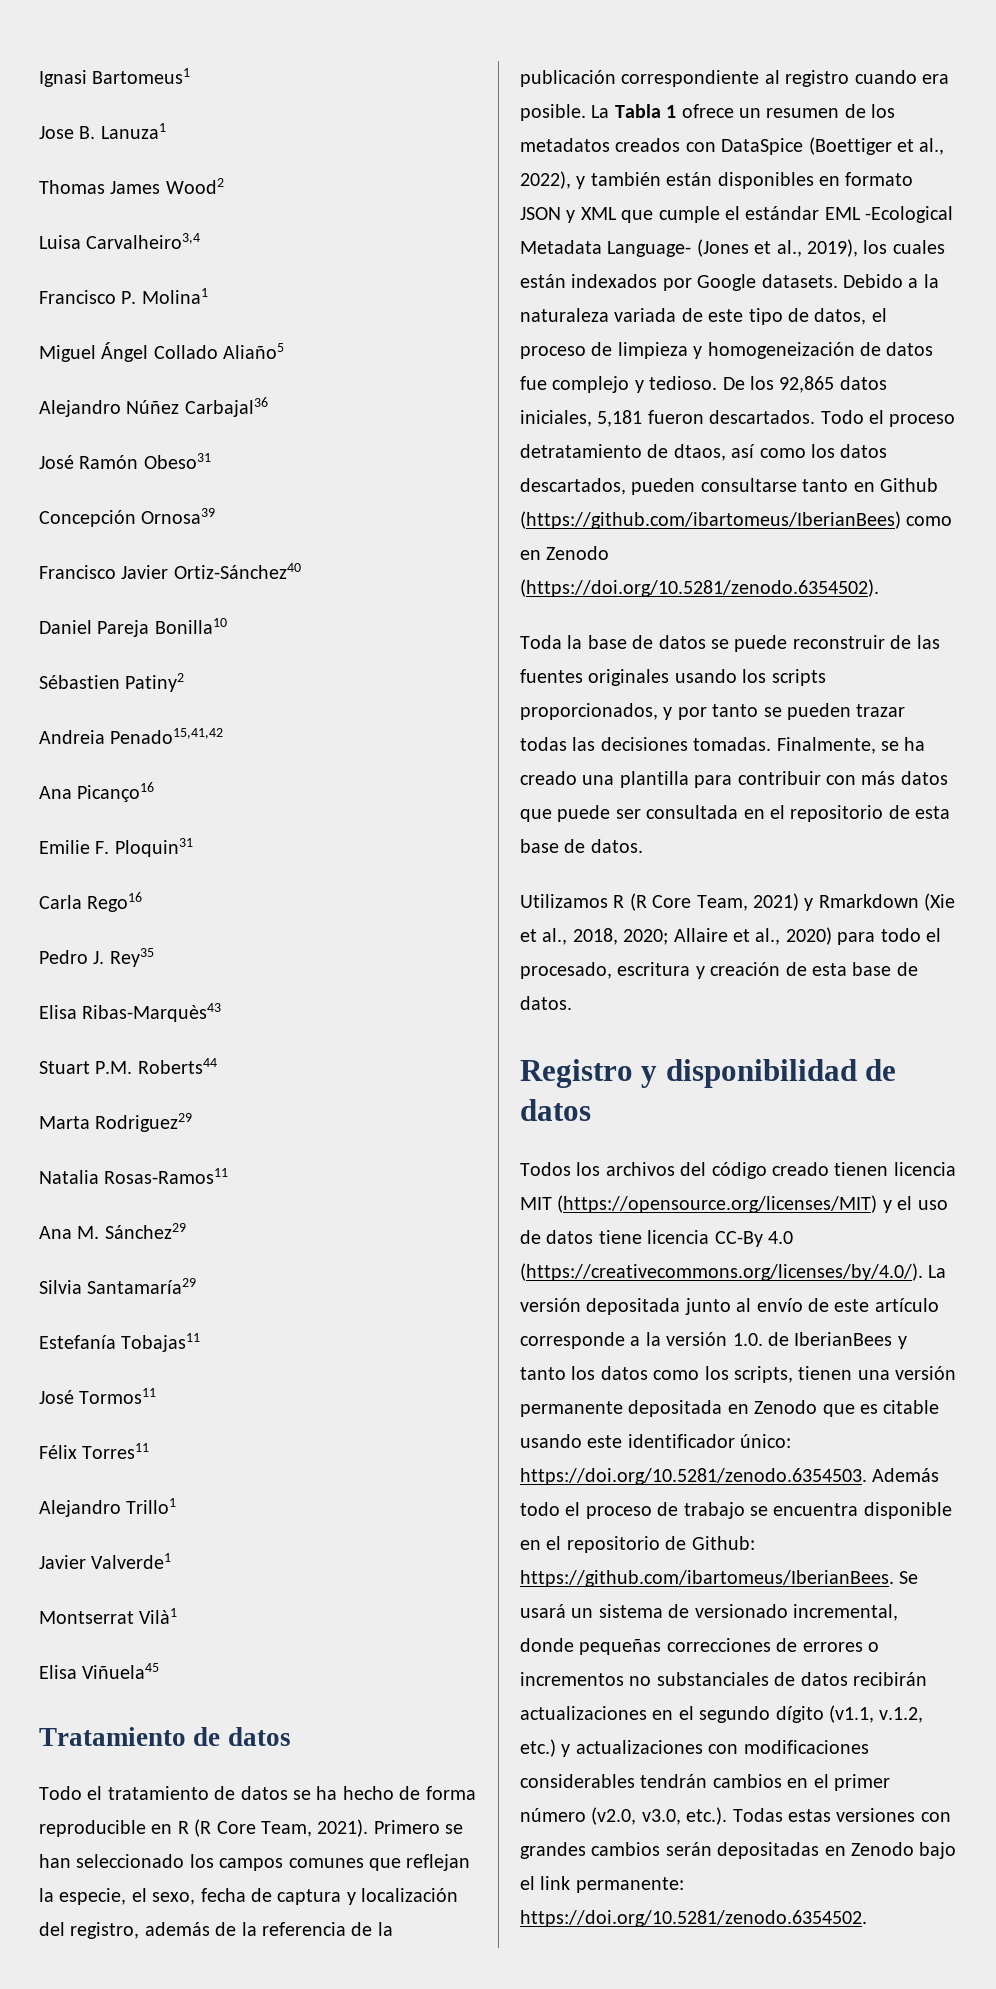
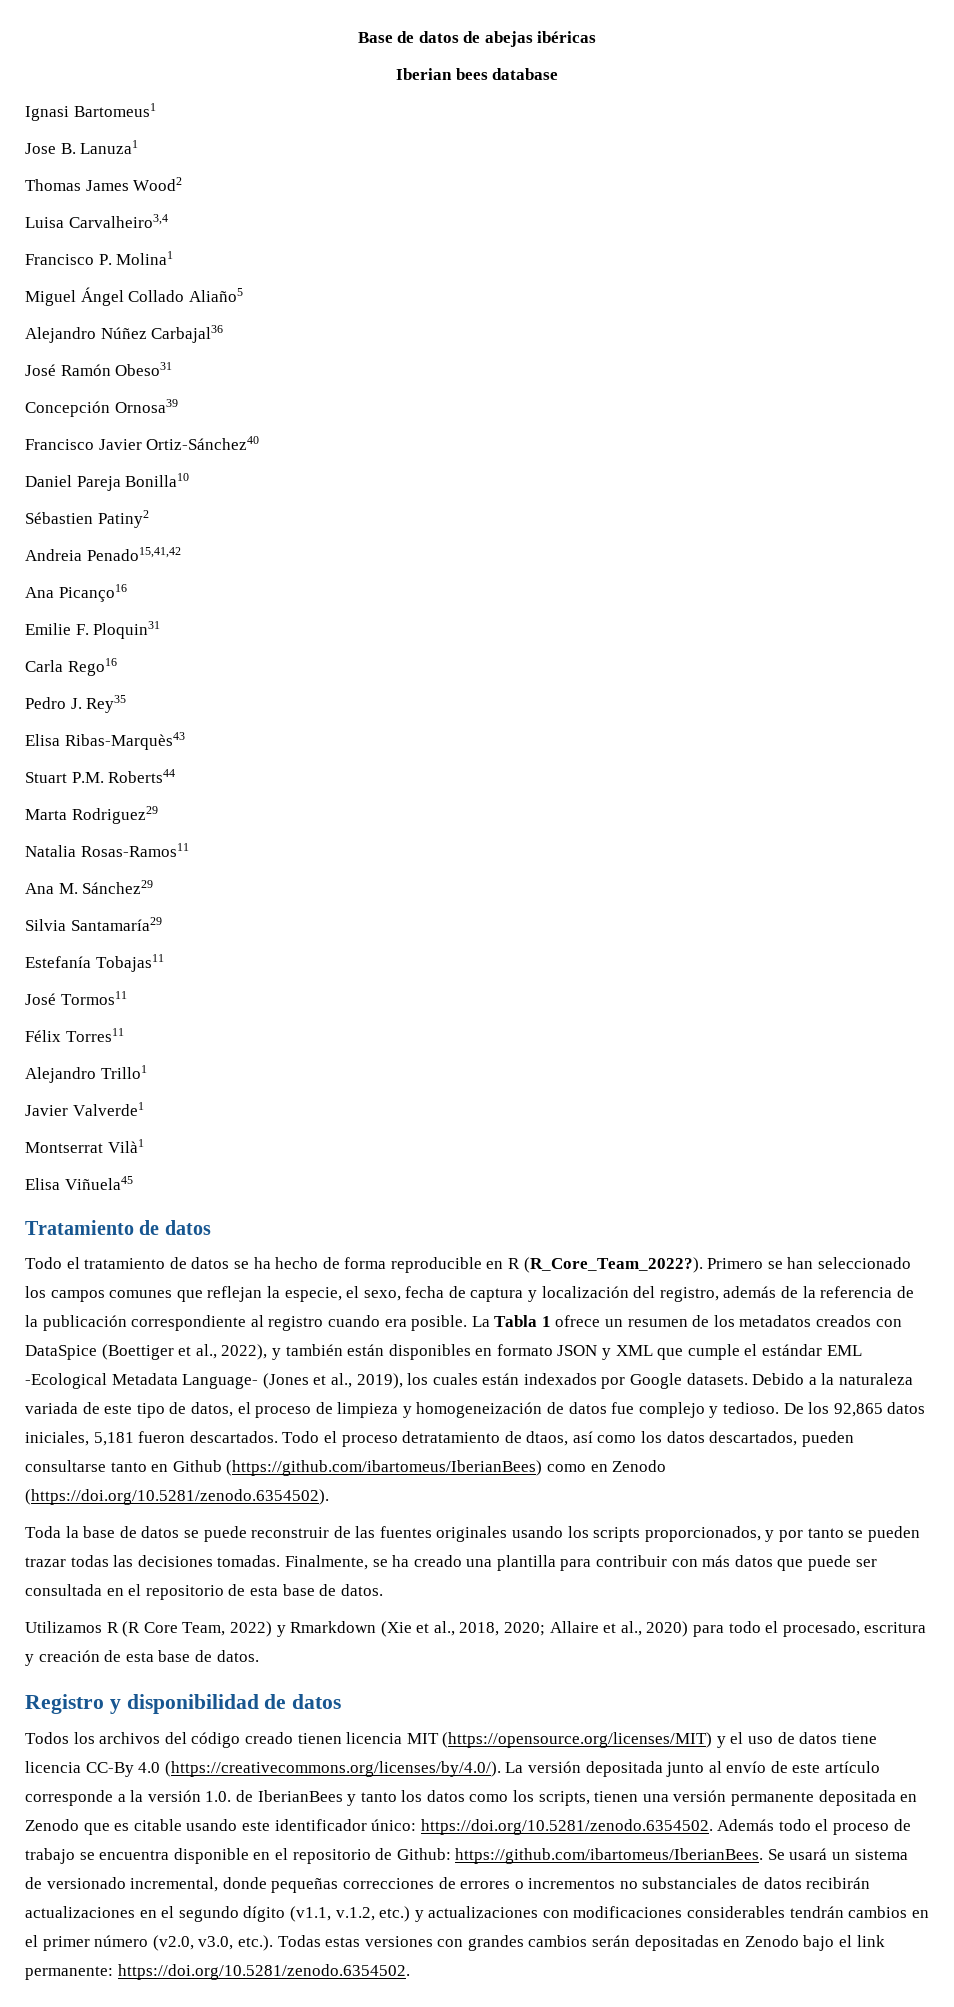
(39, 78) none -> [357,31,597,47] [395,68,559,80] Base de datos de abejas ibéricas // Iberian bees database //
[194,1819,369,1837] (R Core Team, 2021). -> [523,1257,703,1273] (R_Core_Team_2022?).
[753,893,799,911] 2021) -> [229,1621,272,1637] 2022)
[520,1468,867,1485] https://doi.org/10.5281/zenodo.6354503. -> [420,1819,713,1835] https://doi.org/10.5281/zenodo.6354502.

